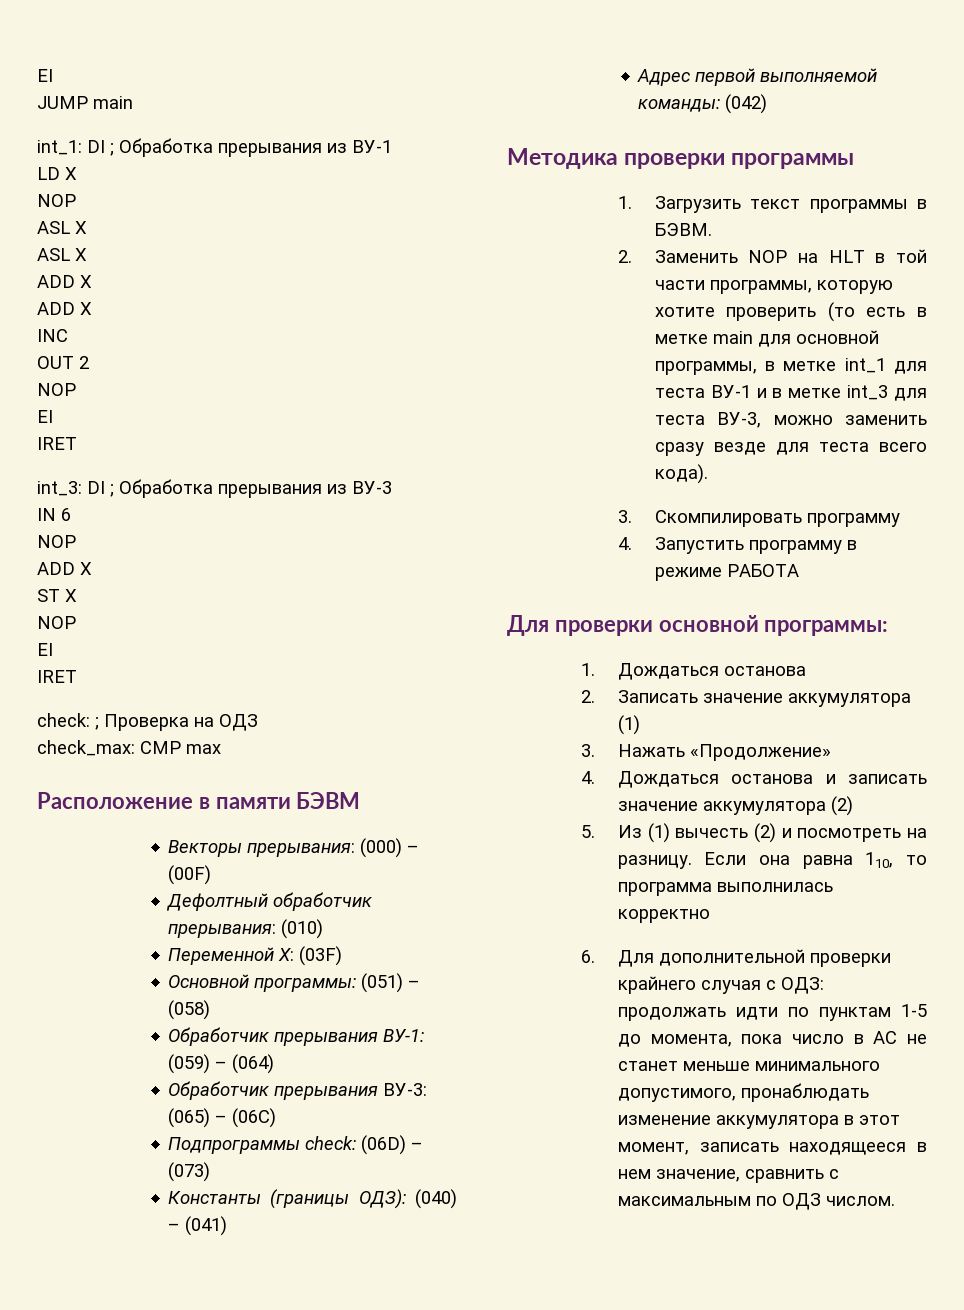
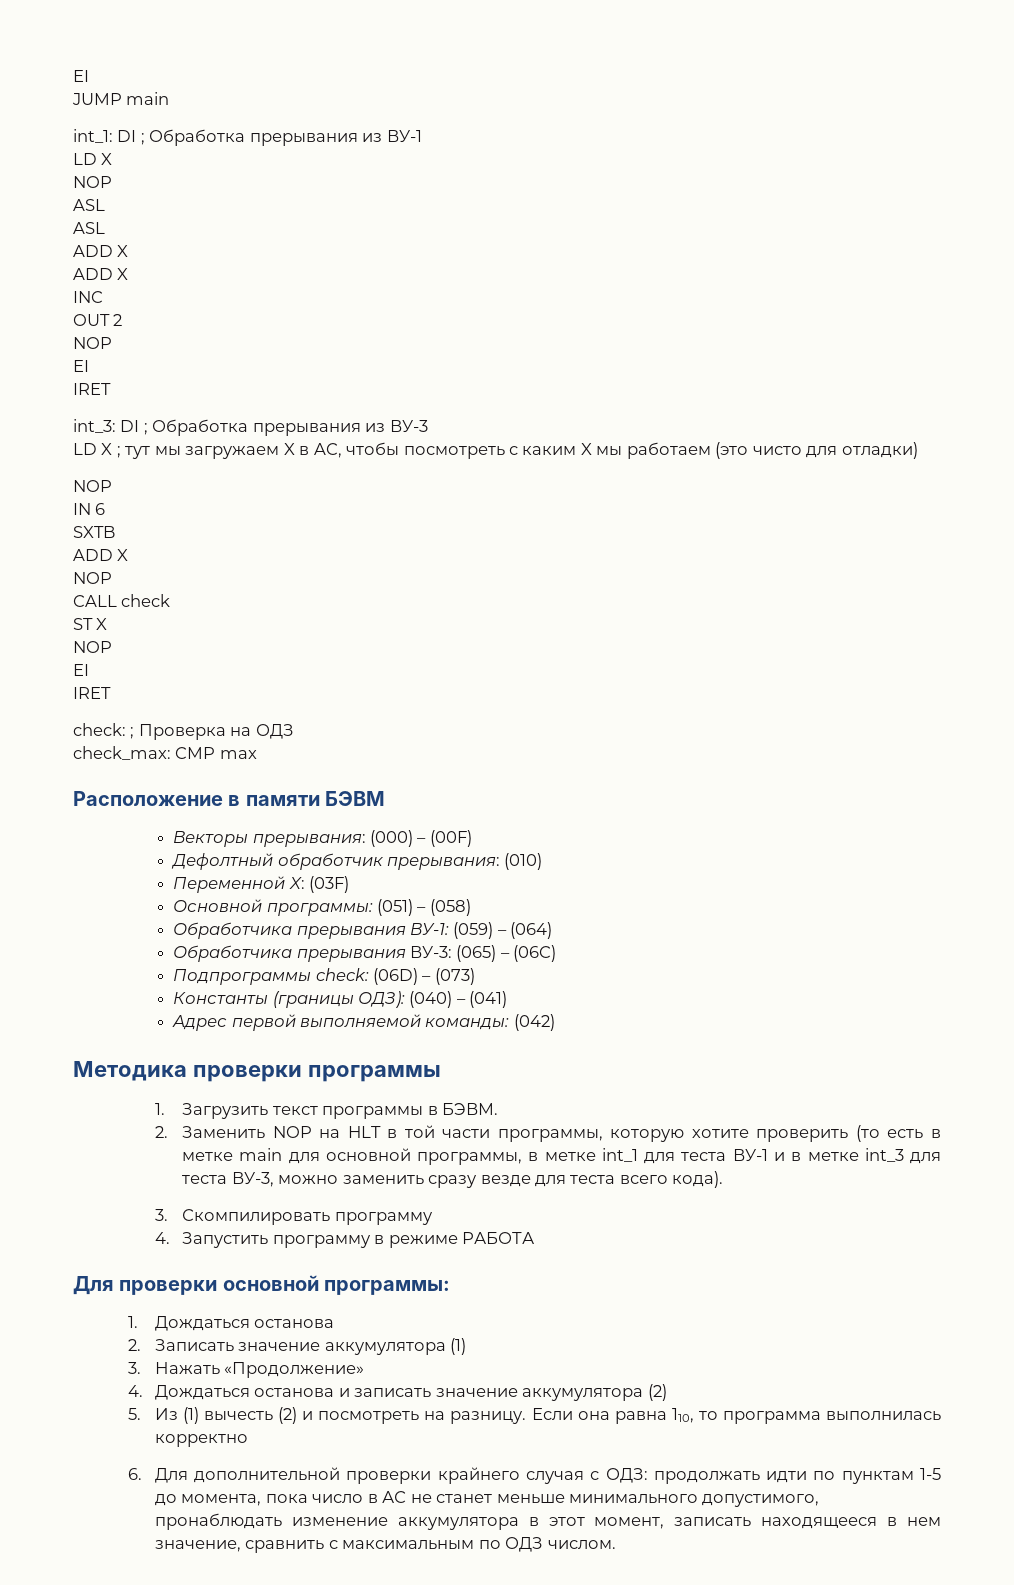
[75,221,87,234] [37,248,87,261] X // ASL X -> [73,222,105,234] // ASL
(392, 487) none -> [73,442,918,459] [73,480,112,492] // LD X ; тут мы загружаем X в AC, чтобы посмотреть с каким X мы работаем (это чисто для отладки) // NOP
[37,535,76,548] [37,562,92,575] NOP // ADD X -> [73,526,115,538] [73,549,129,561] [73,572,112,584] [73,594,171,607] SXTB // ADD X // NOP // CALL check
[168,1027,271,1046] Обработчик -> [173,922,293,939] Обработчика
[168,1081,271,1100] Обработчик -> [173,945,293,962] Обработчика

